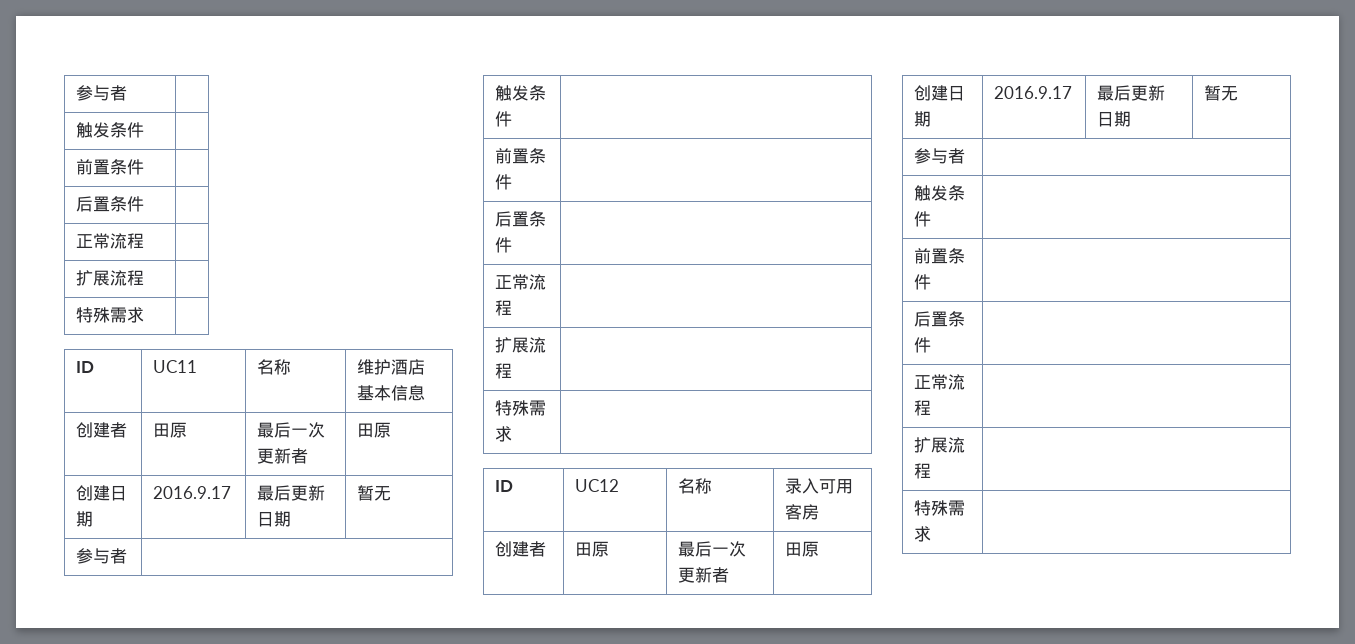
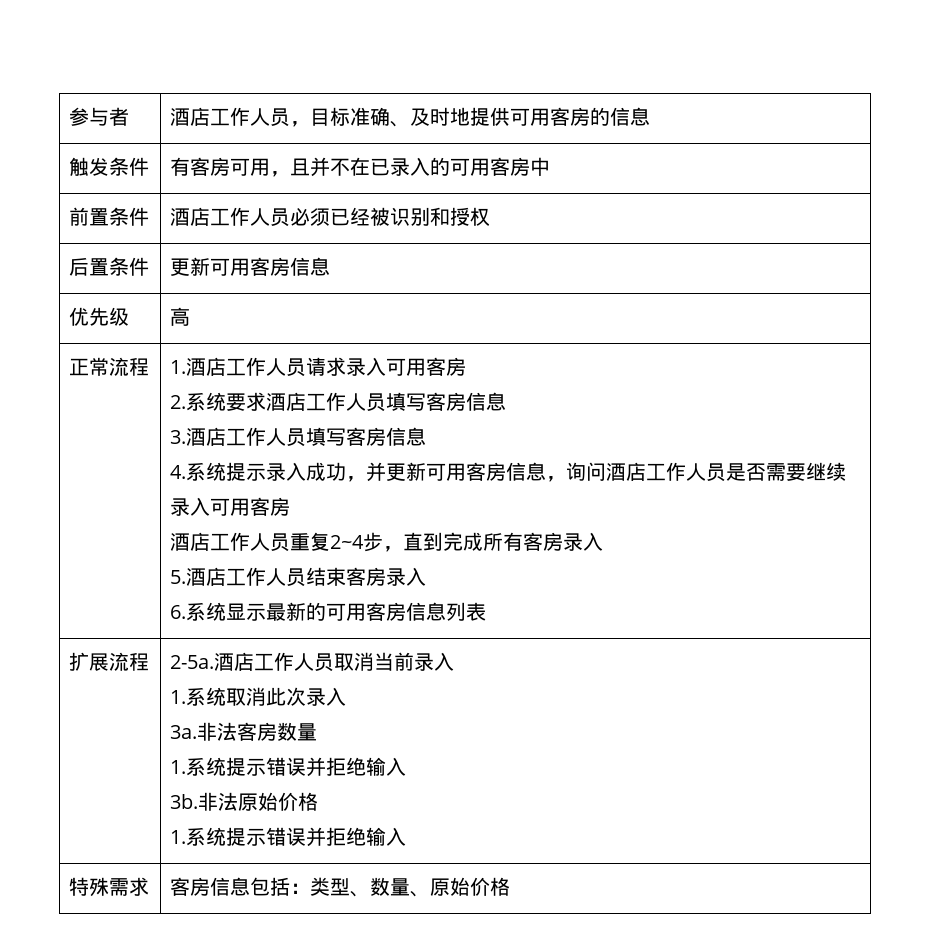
[76,85,128,101] [76,122,145,138] [76,159,145,175] [76,196,145,212] [76,233,145,249] [76,270,145,286] [76,307,145,323] [76,361,95,373] [153,360,198,373] [257,359,292,375] [357,359,426,375] [357,385,426,401] [76,422,128,438] [153,422,188,438] [257,422,326,438] [257,448,309,464] [357,422,392,438] [76,485,128,501] [76,511,94,527] [153,486,232,499] [257,485,326,501] [257,511,292,527] [357,485,392,501] [76,548,128,564] [495,85,547,101] [495,111,513,127] [495,148,547,164] [495,174,513,190] [495,211,547,227] [495,237,513,253] [495,274,547,290] [495,300,513,316] [495,337,547,353] [495,363,513,379] [495,400,547,416] [495,426,513,442] [495,480,514,492] [575,479,620,492] [678,478,713,494] [785,478,854,494] [785,504,820,520] [495,541,547,557] [575,541,610,557] [678,541,747,557] [678,567,730,583] [785,541,820,557] [914,85,966,101] [914,111,932,127] [994,86,1073,99] [1097,85,1166,101] [1097,111,1132,127] [1204,85,1239,101] [914,148,966,164] [914,185,966,201] [914,211,932,227] [914,248,966,264] [914,274,932,290] [914,311,966,327] [914,337,932,353] [914,374,966,390] [914,400,932,416] [914,437,966,453] [914,463,932,479] [914,500,966,516] [914,526,932,542] 参与者 | // 触发条件 | // 前置条件 | // 后置条件 | // 正常流程 | // 扩展流程 | // 特殊需求 | // ID | UC11 | 名称 | 维护酒店基本信息 // 创建者 | 田原 | 最后一次更新者 | 田原 // 创建日期 | 2016.9.17 | 最后更新日期 | 暂无 // 参与者 | // 触发条件 | // 前置条件 | // 后置条件 | // 正常流程 | // 扩展流程 | // 特殊需求 | // ID | UC12 | 名称 | 录入可用客房 // 创建者 | 田原 | 最后一次更新者 | 田原 // 创建日期 | 2016.9.17 | 最后更新日期 | 暂无 // 参与者 | // 触发条件 | // 前置条件 | // 后置条件 | // 正常流程 | // 扩展流程 | // 特殊需求 | -> [68,107,129,126] [169,107,650,127] [68,157,149,176] [169,157,550,177] [68,207,149,226] [169,207,490,227] [68,257,149,276] [169,257,330,276] [68,307,129,326] [169,307,190,326] [68,357,149,376] [169,357,466,377] [169,392,506,412] [169,427,426,447] [169,462,846,482] [169,497,290,516] [169,532,603,552] [169,567,426,587] [169,602,486,621] [68,652,149,671] [169,652,454,672] [169,687,346,706] [169,722,317,741] [169,757,406,777] [169,792,318,811] [169,827,406,847] [68,877,149,897] [169,877,510,897] 参与者 | 酒店工作人员，目标准确、及时地提供可用客房的信息 // 触发条件 | 有客房可用，且并不在已录入的可用客房中 // 前置条件 | 酒店工作人员必须已经被识别和授权 // 后置条件 | 更新可用客房信息 // 优先级 | 高 // 正常流程 | 1.酒店工作人员请求录入可用客房 // 2.系统要求酒店工作人员填写客房信息 // 3.酒店工作人员填写客房信息 // 4.系统提示录入成功，并更新可用客房信息，询问酒店工作人员是否需要继续录入可用客房 // 酒店工作人员重复2~4步，直到完成所有客房录入 // 5.酒店工作人员结束客房录入 // 6.系统显示最新的可用客房信息列表 // 扩展流程 | 2-5a.酒店工作人员取消当前录入 // 1.系统取消此次录入 // 3a.非法客房数量 // 1.系统提示错误并拒绝输入 // 3b.非法原始价格 // 1.系统提示错误并拒绝输入 // 特殊需求 | 客房信息包括：类型、数量、原始价格

